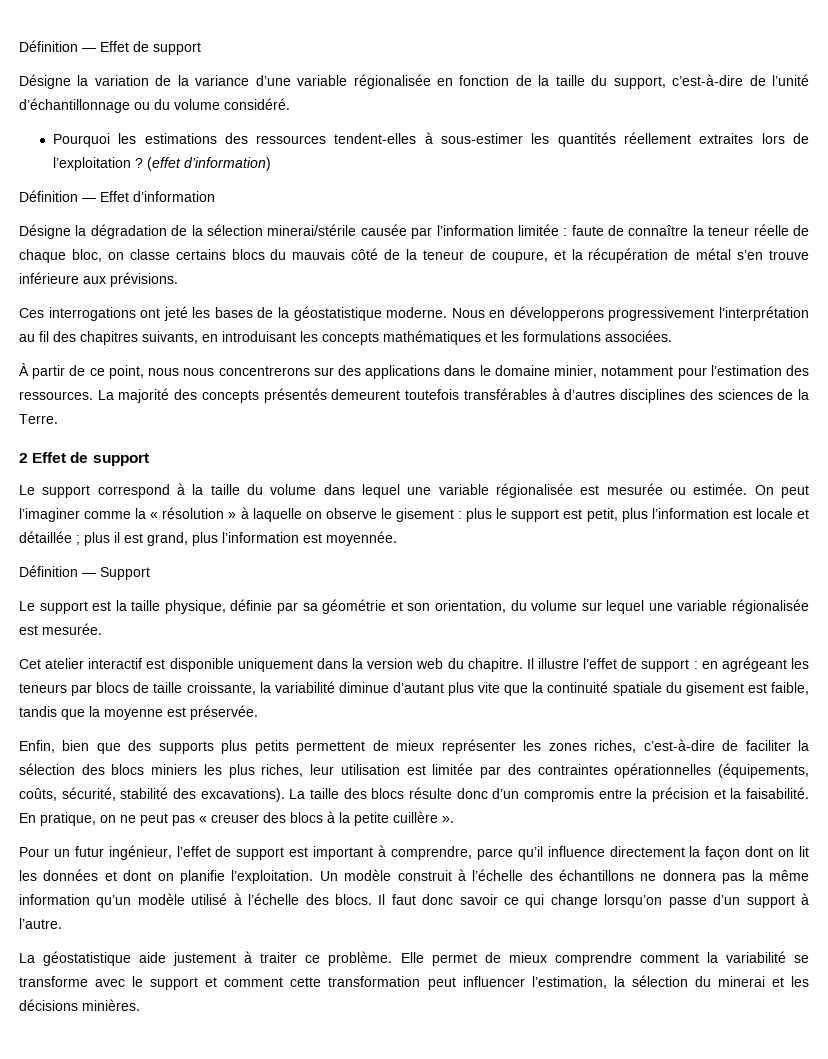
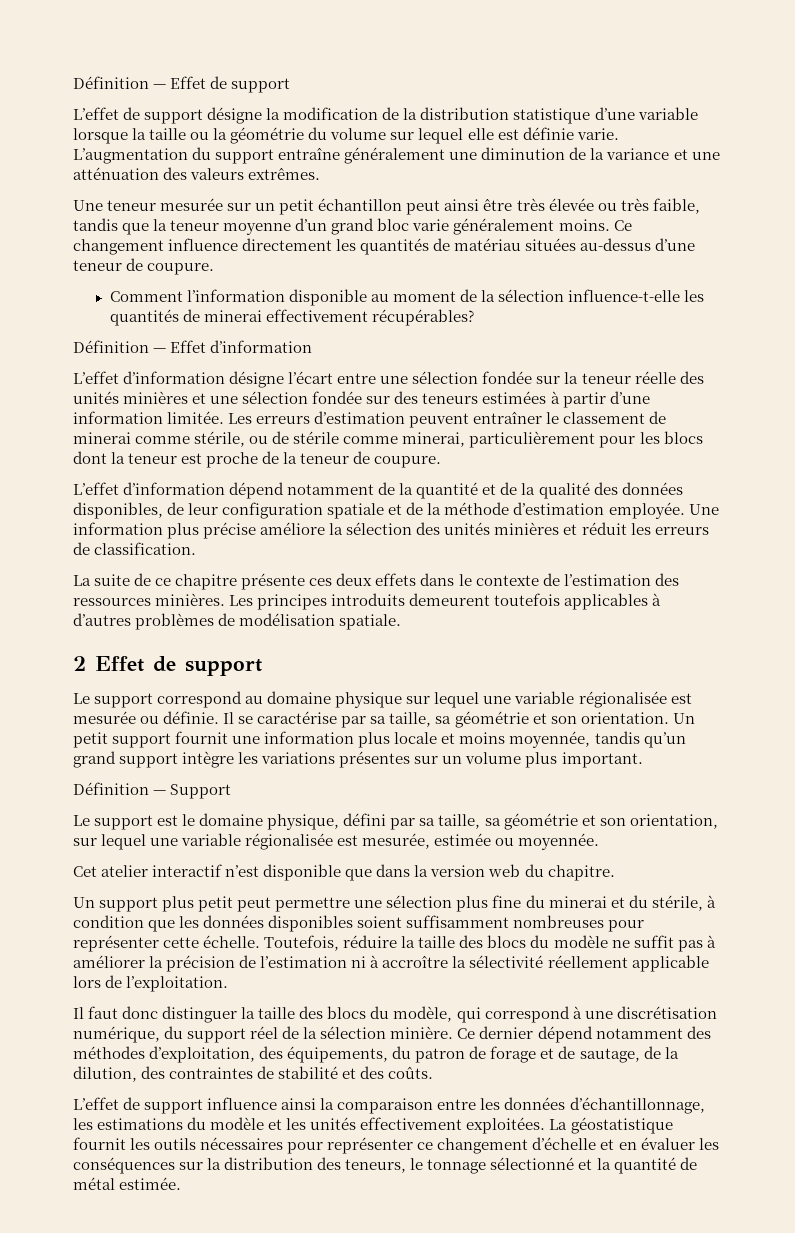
[19,74,810,89] [19,98,290,113] [52,132,810,147] [52,157,271,171] [19,190,215,202] [19,224,810,239] [19,248,809,263] [19,272,178,287] [19,306,809,321] [19,330,672,345] [19,363,809,379] [19,388,327,403] Désigne la variation de la variance d’une variable régionalisée en fonction de la taille du support, c’est-à-dire de l’unité d’échantillonnage ou du volume considéré. // Pourquoi les estimations des ressources tendent-elles à sous-estimer les quantités réellement extraites lors de l’exploitation ? (effet d’information) // Définition — Effet d’information // Désigne la dégradation de la sélection minerai/stérile causée par l’information limitée : faute de connaître la teneur réelle de chaque bloc, on classe certains blocs du mauvais côté de la teneur de coupure, et la récupération de métal s’en trouve inférieure aux prévisions. // Ces interrogations ont jeté les bases de la géostatistique moderne. Nous en développerons progressivement l’interprétation au fil des chapitres suivants, en introduisant les concepts mathématiques et les formulations associées. // À partir de ce point, nous nous concentrerons sur des applications dans le domaine minier, notamment pour l’estimation des ressources. La majorité des concepts présentés -> [73,107,698,124] [73,127,619,144] [73,147,720,164] [73,167,321,180] [73,198,700,215] [73,218,632,235] [73,238,696,255] [73,258,215,275] [109,289,705,306] [109,309,474,326] [73,340,313,353] [73,371,704,388] [73,391,650,408] [73,411,667,428] [73,431,703,448] [73,451,442,468] [73,482,683,499] [73,502,719,519] [73,522,709,539] [73,542,197,555] [73,573,679,590] [73,593,406,610] L’effet de support désigne la modification de la distribution statistique d’une variable lorsque la taille ou la géométrie du volume sur lequel elle est définie varie. L’augmentation du support entraîne généralement une diminution de la variance et une atténuation des valeurs extrêmes. // Une teneur mesurée sur un petit échantillon peut ainsi être très élevée ou très faible, tandis que la teneur moyenne d’un grand bloc varie généralement moins. Ce changement influence directement les quantités de matériau situées au-dessus d’une teneur de coupure. // Comment l’information disponible au moment de la sélection influence-t-elle les quantités de minerai effectivement récupérables? // Définition — Effet d’information // L’effet d’information désigne l’écart entre une sélection fondée sur la teneur réelle des unités minières et une sélection fondée sur des teneurs estimées à partir d’une information limitée. Les erreurs d’estimation peuvent entraîner le classement de minerai comme stérile, ou de stérile comme minerai, particulièrement pour les blocs dont la teneur est proche de la teneur de coupure. // L’effet d’information dépend notamment de la quantité et de la qualité des données disponibles, de leur configuration spatiale et de la méthode d’estimation employée. Une information plus précise améliore la sélection des unités minières et réduit les erreurs de classification. // La suite de ce chapitre présente ces deux effets dans le contexte de l’estimation des ressources minières. Les principes introduits
[463,388,547,400] transférables -> [564,593,649,610] applicables
[620,389,810,403] [19,414,58,424] disciplines des sciences de la Terre. -> [135,613,402,630] problèmes de modélisation spatiale.
[177,483,355,495] à la taille du volume dans -> [245,691,431,708] au domaine physique sur
[693,483,810,498] [19,507,809,522] [19,531,397,546] estimée. On peut l’imaginer comme la « résolution » à laquelle on observe le gisement : plus le support est petit, plus l’information est locale et détaillée ; plus il est grand, plus l’information est moyennée. -> [163,711,695,728] [73,731,686,748] [73,751,643,768] définie. Il se caractérise par sa taille, sa géométrie et son orientation. Un petit support fournit une information plus locale et moins moyennée, tandis qu’un grand support intègre les variations présentes sur un volume plus important.
[115,599,299,614] la taille physique, définie par -> [182,813,481,830] le domaine physique, défini par sa taille,
[510,599,809,614] [19,623,102,635] du volume sur lequel une variable régionalisée est mesurée. -> [73,833,600,850] sur lequel une variable régionalisée est mesurée, estimée ou moyennée.
[146,658,313,672] est disponible uniquement -> [225,864,373,881] n’est disponible que
[526,657,809,672] [19,681,809,696] [19,705,258,720] [19,739,810,754] [19,763,810,778] [19,787,809,802] [19,811,454,826] [19,845,810,860] [19,869,810,884] [19,893,810,908] [19,918,62,929] [19,951,809,966] [19,975,809,990] [19,999,140,1011] Il illustre l’effet de support : en agrégeant les teneurs par blocs de taille croissante, la variabilité diminue d’autant plus vite que la continuité spatiale du gisement est faible, tandis que la moyenne est préservée. // Enfin, bien que des supports plus petits permettent de mieux représenter les zones riches, c’est-à-dire de faciliter la sélection des blocs miniers les plus riches, leur utilisation est limitée par des contraintes opérationnelles (équipements, coûts, sécurité, stabilité des excavations). La taille des blocs résulte donc d’un compromis entre la précision et la faisabilité. En pratique, on ne peut pas « creuser des blocs à la petite cuillère ». // Pour un futur ingénieur, l’effet de support est important à comprendre, parce qu’il influence directement la façon dont on lit les données et dont on planifie l’exploitation. Un modèle construit à l’échelle des échantillons ne donnera pas la même information qu’un modèle utilisé à l’échelle des blocs. Il faut donc savoir ce qui change lorsqu’on passe d’un support à l’autre. // La géostatistique aide justement à traiter ce problème. Elle permet de mieux comprendre comment la variabilité se transforme avec le support et comment cette transformation peut influencer l’estimation, la sélection du minerai et les décisions minières. -> [73,895,716,912] [73,915,645,932] [73,935,716,952] [73,955,709,972] [73,975,229,992] [73,1006,717,1023] [73,1026,711,1043] [73,1046,679,1063] [73,1066,434,1082] [73,1097,705,1114] [73,1117,673,1134] [73,1137,719,1154] [73,1157,697,1174] [73,1177,182,1190] // Un support plus petit peut permettre une sélection plus fine du minerai et du stérile, à condition que les données disponibles soient suffisamment nombreuses pour représenter cette échelle. Toutefois, réduire la taille des blocs du modèle ne suffit pas à améliorer la précision de l’estimation ni à accroître la sélectivité réellement applicable lors de l’exploitation. // Il faut donc distinguer la taille des blocs du modèle, qui correspond à une discrétisation numérique, du support réel de la sélection minière. Ce dernier dépend notamment des méthodes d’exploitation, des équipements, du patron de forage et de sautage, de la dilution, des contraintes de stabilité et des coûts. // L’effet de support influence ainsi la comparaison entre les données d’échantillonnage, les estimations du modèle et les unités effectivement exploitées. La géostatistique fournit les outils nécessaires pour représenter ce changement d’échelle et en évaluer les conséquences sur la distribution des teneurs, le tonnage sélectionné et la quantité de métal estimée.

